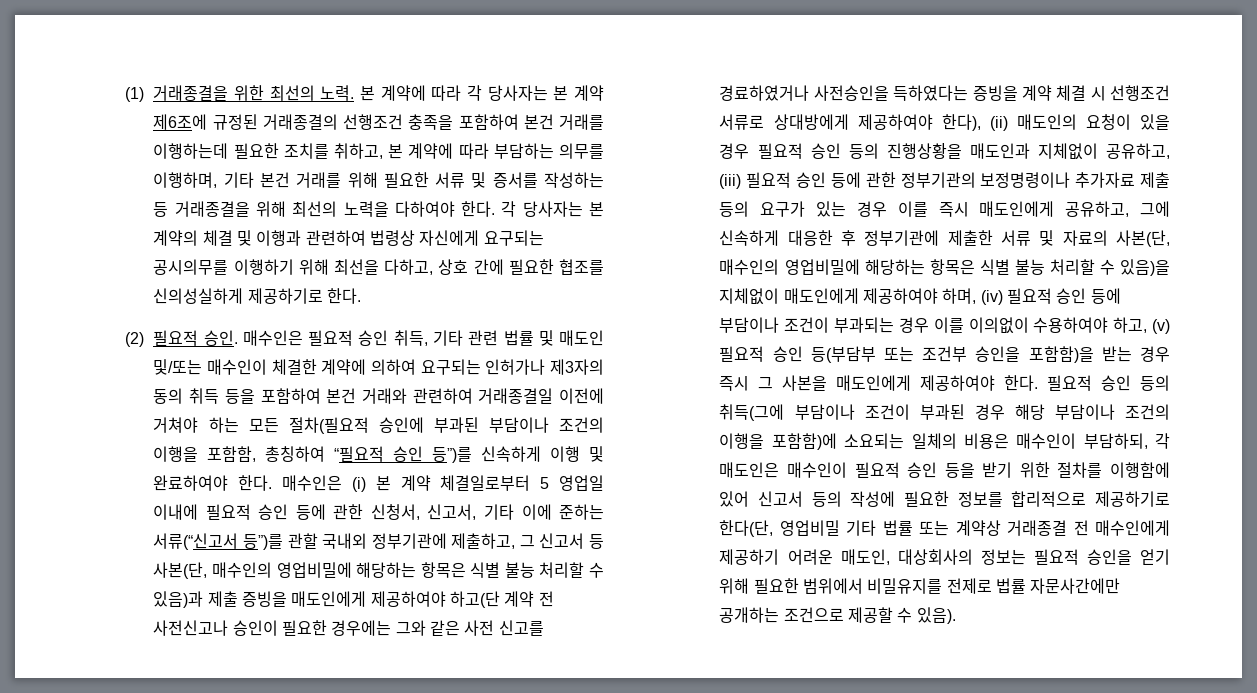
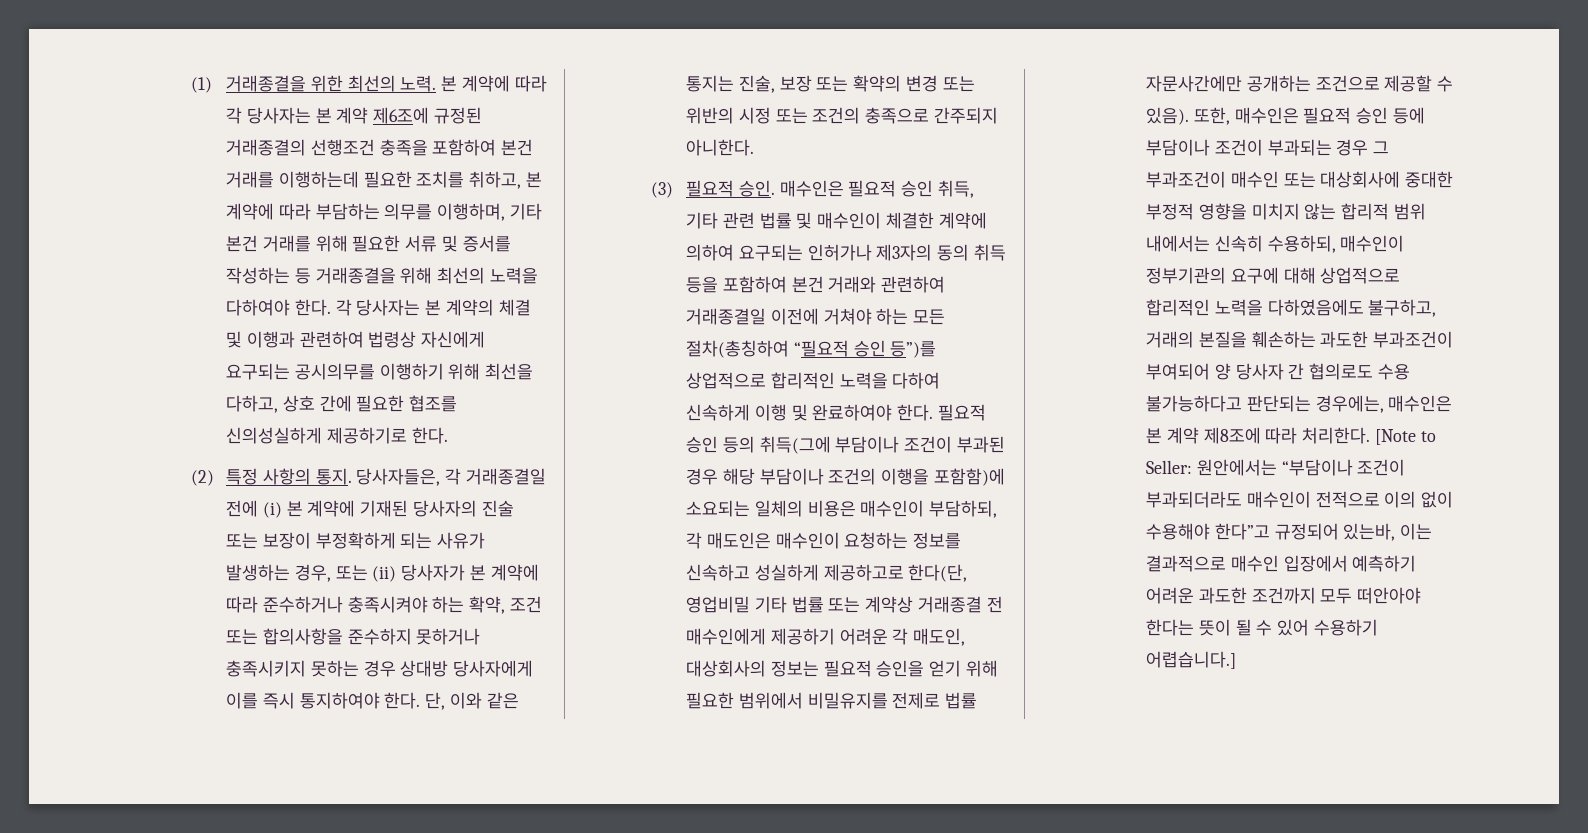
(144, 339) none -> [225,468,547,486] [225,500,514,518] [225,532,486,549] [225,564,539,582] [225,596,543,614] [225,628,481,645] [225,660,534,677] [225,692,519,710] [685,75,975,93] [685,107,999,124] [685,139,754,156] [650,182,673,198] 특정 사항의 통지. 당사자들은, 각 거래종결일 전에 (i) 본 계약에 기재된 당사자의 진술 또는 보장이 부정확하게 되는 사유가 발생하는 경우, 또는 (ii) 당사자가 본 계약에 따라 준수하거나 충족시켜야 하는 확약, 조건 또는 합의사항을 준수하지 못하거나 충족시키지 못하는 경우 상대방 당사자에게 이를 즉시 통지하여야 한다. 단, 이와 같은 통지는 진술, 보장 또는 확약의 변경 또는 위반의 시정 또는 조건의 충족으로 간주되지 아니한다. // (3)
[559,330,604,346] [153,359,203,375] 매도인 및/또는 -> (813, 220) none
[288,417,604,434] [153,446,473,463] 절차(필요적 승인에 부과된 부담이나 조건의 이행을 포함함, 총칭하여 “필요적 승인 등”)를 -> [685,340,937,358] [685,372,941,389] 절차(총칭하여 “필요적 승인 등”)를 상업적으로 합리적인 노력을 다하여
[282,475,604,492] [153,504,604,520] [153,533,604,550] [153,562,604,579] [153,591,554,608] [153,620,544,636] [719,85,1170,101] [719,114,1170,131] [719,143,1170,160] [719,172,1170,189] [719,201,1170,217] [719,230,1170,247] [719,259,1170,276] [719,288,1121,305] [719,317,1170,334] [719,346,1170,363] [719,375,1039,391] 매수인은 (i) 본 계약 체결일로부터 5 영업일 이내에 필요적 승인 등에 관한 신청서, 신고서, 기타 이에 준하는 서류(“신고서 등”)를 관할 국내외 정부기관에 제출하고, 그 신고서 등 사본(단, 매수인의 영업비밀에 해당하는 항목은 식별 불능 처리할 수 있음)과 제출 증빙을 매도인에게 제공하여야 하고(단 계약 전 사전신고나 승인이 필요한 경우에는 그와 같은 사전 신고를 경료하였거나 사전승인을 득하였다는 증빙을 계약 체결 시 선행조건 서류로 상대방에게 제공하여야 한다), (ii) 매도인의 요청이 있을 경우 필요적 승인 등의 진행상황을 매도인과 지체없이 공유하고, (iii) 필요적 승인 등에 관한 정부기관의 보정명령이나 추가자료 제출 등의 요구가 있는 경우 이를 즉시 매도인에게 공유하고, 그에 신속하게 대응한 후 정부기관에 제출한 서류 및 자료의 사본(단, 매수인의 영업비밀에 해당하는 항목은 식별 불능 처리할 수 있음)을 지체없이 매도인에게 제공하여야 하며, (iv) 필요적 승인 등에 부담이나 조건이 부과되는 경우 이를 이의없이 수용하여야 하고, (v) 필요적 승인 등(부담부 또는 조건부 승인을 포함함)을 받는 경우 즉시 그 사본을 매도인에게 제공하여야 한다. -> (934, 412) none
[854,462,1170,478] [719,491,1170,507] 필요적 승인 등을 받기 위한 절차를 이행함에 있어 신고서 등의 작성에 필요한 정보를 합리적으로 제공하기로 -> [844,532,962,549] [685,564,904,581] 요청하는 정보를 신속하고 성실하게 제공하고로
(833, 557) none -> [892,628,909,645] 각
(956, 615) none -> [1193,107,1426,125] [1145,139,1390,156] [1145,171,1454,188] [1145,203,1427,220] [1145,235,1405,253] [1145,267,1401,284] [1145,299,1437,317] [1145,331,1454,348] [1145,363,1411,380] [1145,395,1453,413] [1145,427,1436,445] [1145,459,1406,476] [1145,491,1454,508] [1145,523,1433,541] [1145,555,1417,572] [1145,587,1422,604] [1145,619,1379,636] [1145,651,1236,669] 또한, 매수인은 필요적 승인 등에 부담이나 조건이 부과되는 경우 그 부과조건이 매수인 또는 대상회사에 중대한 부정적 영향을 미치지 않는 합리적 범위 내에서는 신속히 수용하되, 매수인이 정부기관의 요구에 대해 상업적으로 합리적인 노력을 다하였음에도 불구하고, 거래의 본질을 훼손하는 과도한 부과조건이 부여되어 양 당사자 간 협의로도 수용 불가능하다고 판단되는 경우에는, 매수인은 본 계약 제8조에 따라 처리한다. [Note to Seller: 원안에서는 “부담이나 조건이 부과되더라도 매수인이 전적으로 이의 없이 수용해야 한다”고 규정되어 있는바, 이는 결과적으로 매수인 입장에서 예측하기 어려운 과도한 조건까지 모두 떠안아야 한다는 뜻이 될 수 있어 수용하기 어렵습니다.]

